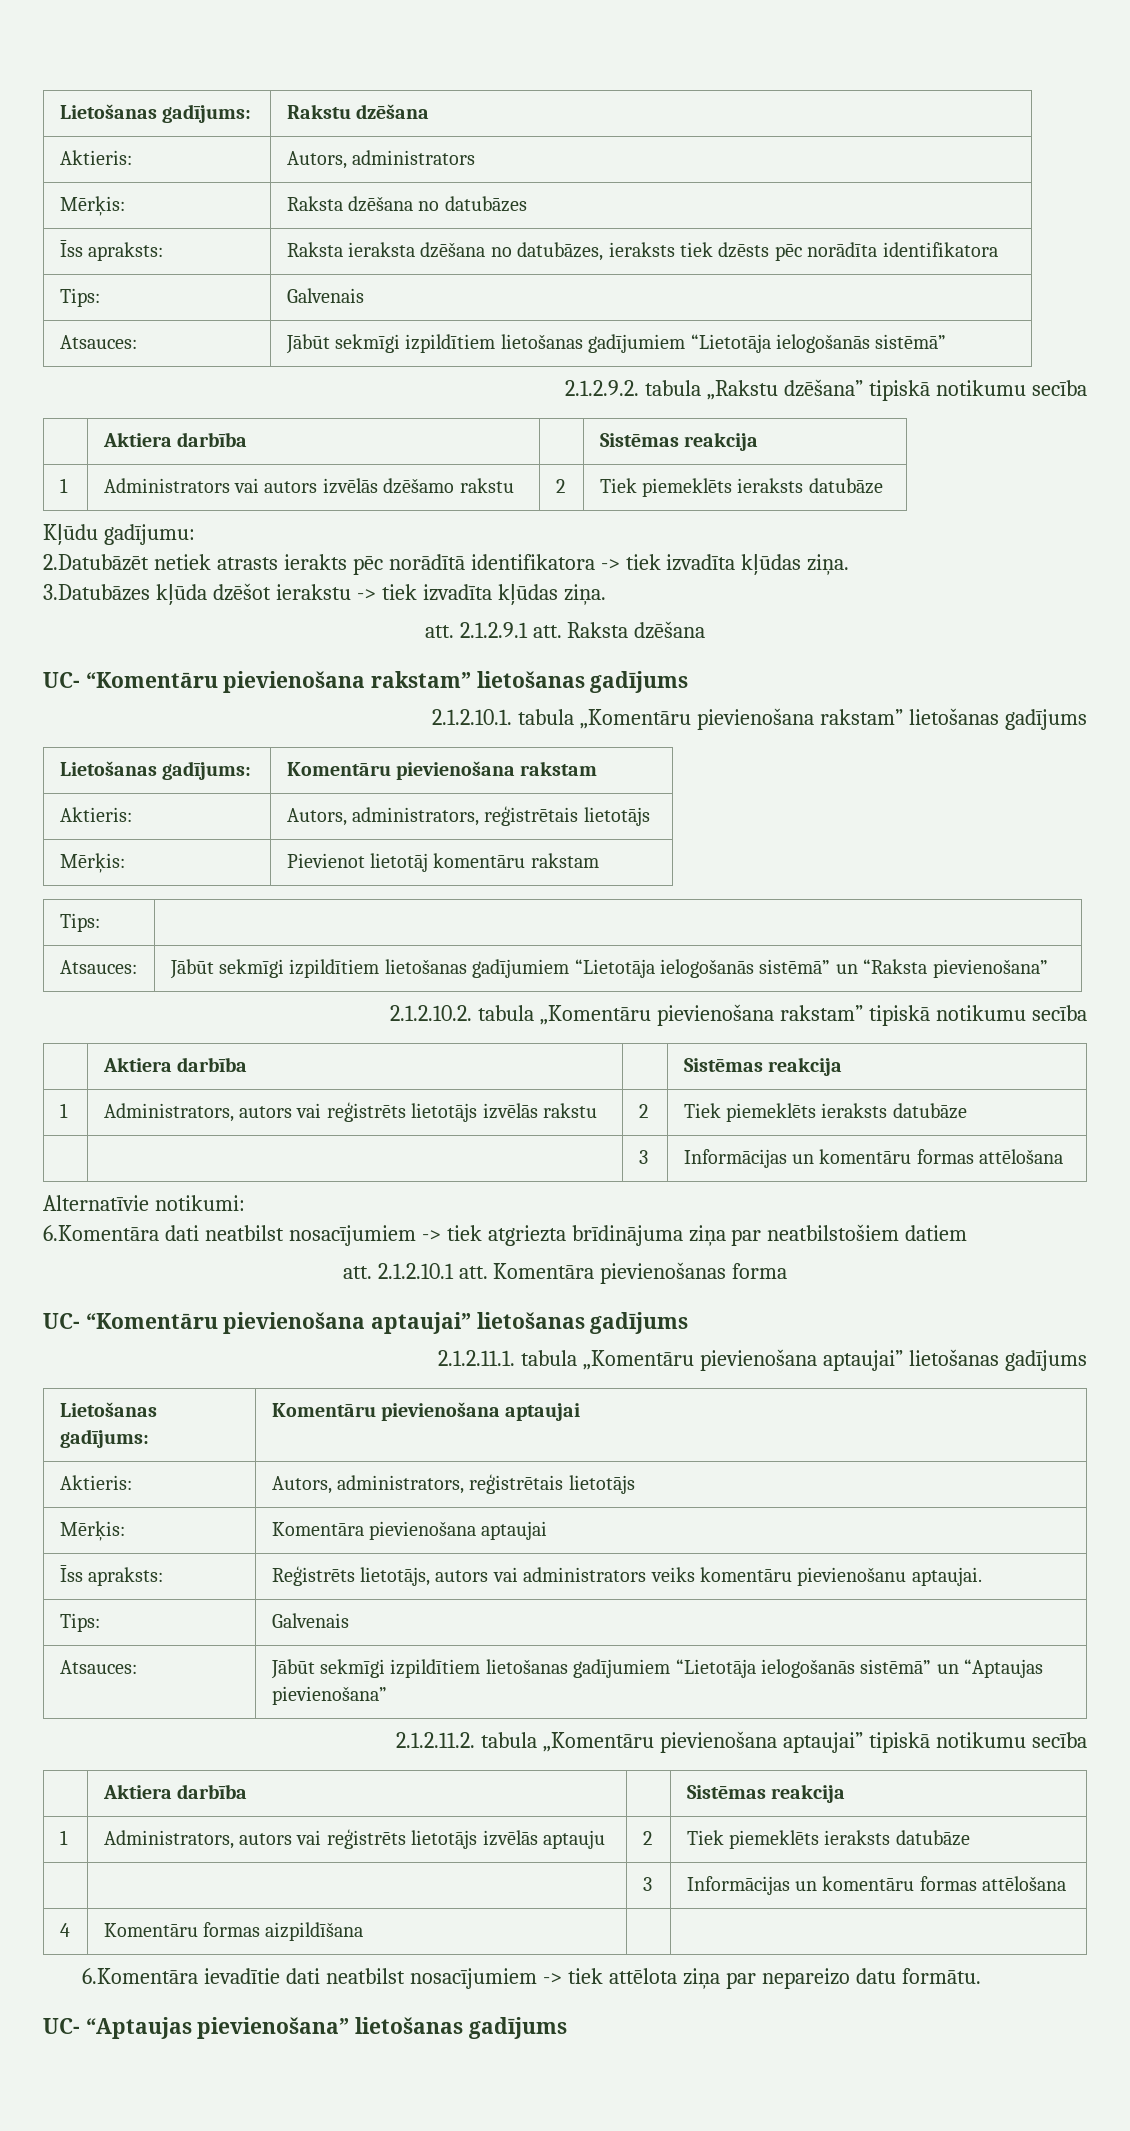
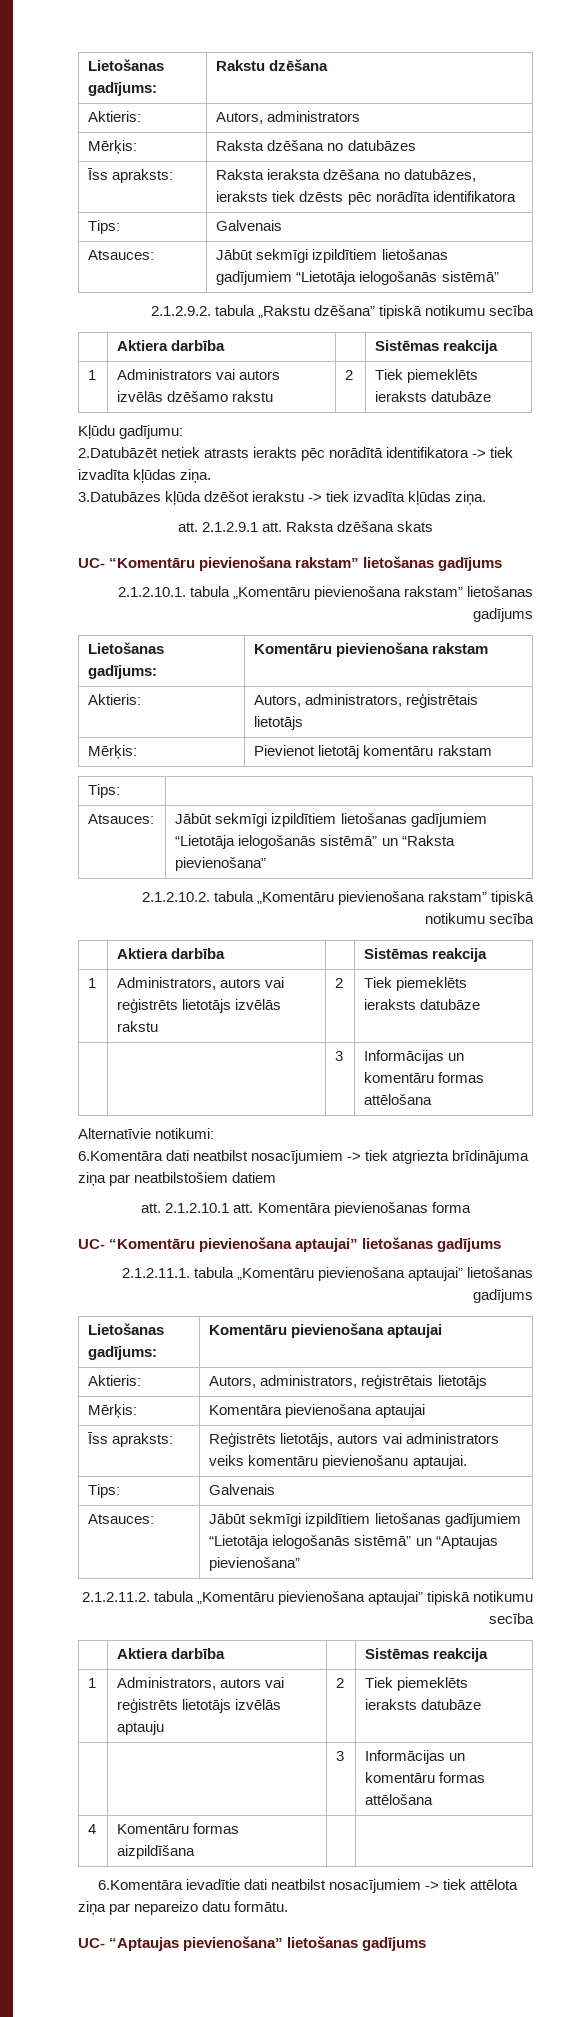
(706, 630) none -> [397,521,434,532] skats

